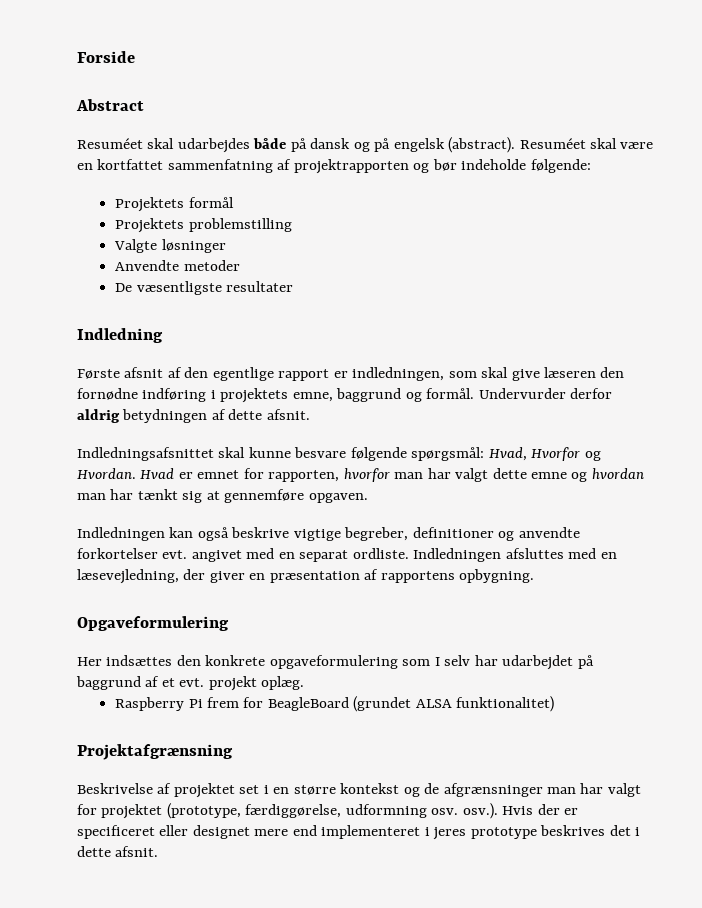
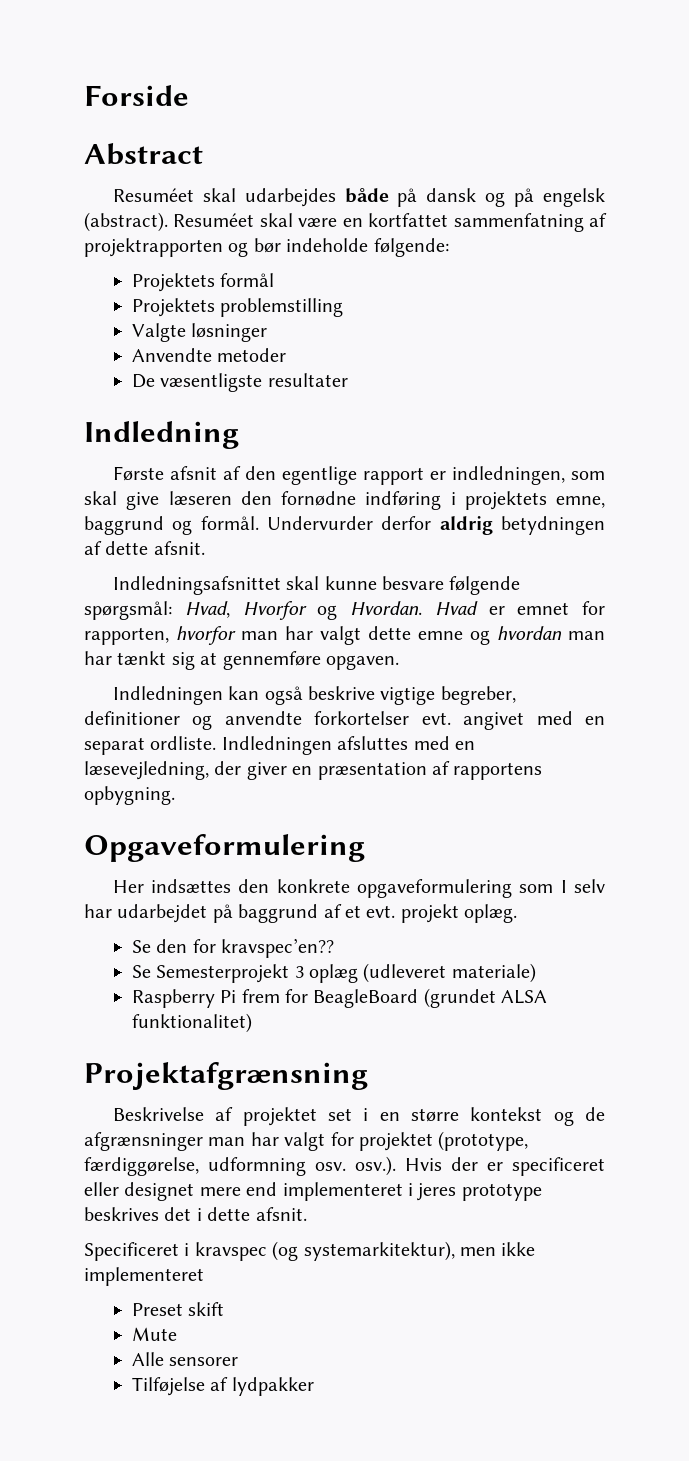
(305, 683) none -> [131,938,335,958] [131,963,536,983] // Se den for kravspec’en?? // Se Semesterprojekt 3 oplæg (udleveret materiale)
(159, 851) none -> [84,1241,536,1261] [84,1267,204,1286] [131,1302,225,1316] [131,1327,177,1341] [131,1352,239,1366] [131,1377,314,1396] // Specificeret i kravspec (og systemarkitektur), men ikke implementeret // Preset skift // Mute // Alle sensorer // Tilføjelse af lydpakker

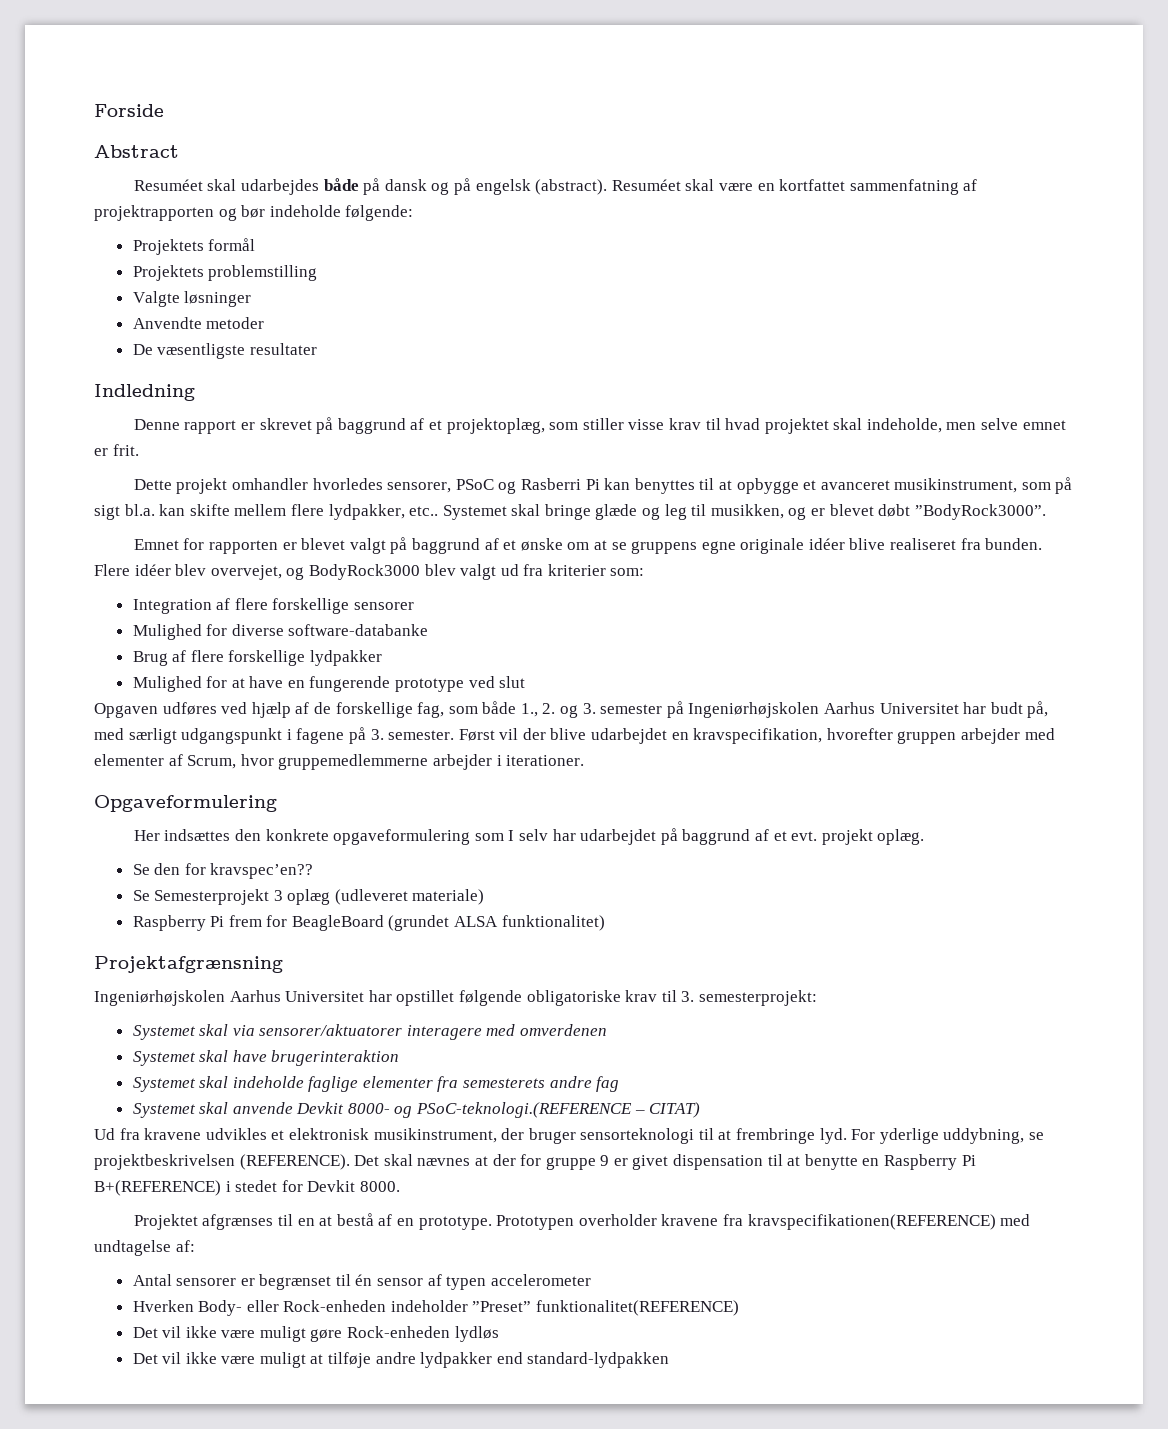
[112,466,605,485] [84,491,605,510] [84,516,605,535] [84,541,205,555] [112,576,521,595] [84,601,605,620] [84,626,605,645] [84,651,399,670] [112,686,516,705] [84,711,605,730] [84,736,475,755] [84,761,543,780] [84,786,175,805] Første afsnit af den egentlige rapport er indledningen, som skal give læseren den fornødne indføring i projektets emne, baggrund og formål. Undervurder derfor aldrig betydningen af dette afsnit. // Indledningsafsnittet skal kunne besvare følgende spørgsmål: Hvad, Hvorfor og Hvordan. Hvad er emnet for rapporten, hvorfor man har valgt dette emne og hvordan man har tænkt sig at gennemføre opgaven. // Indledningen kan også beskrive vigtige begreber, definitioner og anvendte forkortelser evt. angivet med en separat ordliste. Indledningen afsluttes med en læsevejledning, der giver en præsentation af rapportens opbygning. -> [133,417,1066,434] [94,444,139,456] [133,477,1073,494] [94,504,1046,520] [133,537,1043,554] [94,564,645,580] [132,598,414,614] [132,624,429,640] [132,650,382,666] [132,676,526,692] [94,701,1049,718] [94,727,1055,744] [94,754,585,770] Denne rapport er skrevet på baggrund af et projektoplæg, som stiller visse krav til hvad projektet skal indeholde, men selve emnet er frit. // Dette projekt omhandler hvorledes sensorer, PSoC og Rasberri Pi kan benyttes til at opbygge et avanceret musikinstrument, som på sigt bl.a. kan skifte mellem flere lydpakker, etc.. Systemet skal bringe glæde og leg til musikken, og er blevet døbt ”BodyRock3000”. // Emnet for rapporten er blevet valgt på baggrund af et ønske om at se gruppens egne originale idéer blive realiseret fra bunden. Flere idéer blev overvejet, og BodyRock3000 blev valgt ud fra kriterier som: // Integration af flere forskellige sensorer // Mulighed for diverse software-databanke // Brug af flere forskellige lydpakker // Mulighed for at have en fungerende prototype ved slut // Opgaven udføres ved hjælp af de forskellige fag, som både 1., 2. og 3. semester på Ingeniørhøjskolen Aarhus Universitet har budt på, med særligt udgangspunkt i fagene på 3. semester. Først vil der blive udarbejdet en kravspecifikation, hvorefter gruppen arbejder med elementer af Scrum, hvor gruppemedlemmerne arbejder i iterationer.
[112,1107,606,1126] [84,1131,529,1151] [84,1156,605,1176] [84,1182,542,1201] [84,1207,307,1221] [84,1241,536,1261] [84,1267,204,1286] [131,1302,225,1316] [131,1327,177,1341] [131,1352,239,1366] [131,1377,314,1396] Beskrivelse af projektet set i en større kontekst og de afgrænsninger man har valgt for projektet (prototype, færdiggørelse, udformning osv. osv.). Hvis der er specificeret eller designet mere end implementeret i jeres prototype beskrives det i dette afsnit. // Specificeret i kravspec (og systemarkitektur), men ikke implementeret // Preset skift // Mute // Alle sensorer // Tilføjelse af lydpakker -> [94,990,817,1006] [132,1024,608,1040] [132,1050,400,1066] [132,1076,620,1092] [132,1102,701,1118] [94,1128,1045,1144] [94,1154,976,1170] [94,1180,400,1196] [133,1213,1031,1230] [94,1240,195,1256] [132,1274,591,1290] [132,1300,740,1316] [132,1326,499,1342] [132,1352,670,1368] Ingeniørhøjskolen Aarhus Universitet har opstillet følgende obligatoriske krav til 3. semesterprojekt: // Systemet skal via sensorer/aktuatorer interagere med omverdenen // Systemet skal have brugerinteraktion // Systemet skal indeholde faglige elementer fra semesterets andre fag // Systemet skal anvende Devkit 8000- og PSoC-teknologi.(REFERENCE – CITAT) // Ud fra kravene udvikles et elektronisk musikinstrument, der bruger sensorteknologi til at frembringe lyd. For yderlige uddybning, se projektbeskrivelsen (REFERENCE). Det skal nævnes at der for gruppe 9 er givet dispensation til at benytte en Raspberry Pi B+(REFERENCE) i stedet for Devkit 8000. // Projektet afgrænses til en at bestå af en prototype. Prototypen overholder kravene fra kravspecifikationen(REFERENCE) med undtagelse af: // Antal sensorer er begrænset til én sensor af typen accelerometer // Hverken Body- eller Rock-enheden indeholder ”Preset” funktionalitet(REFERENCE) // Det vil ikke være muligt gøre Rock-enheden lydløs // Det vil ikke være muligt at tilføje andre lydpakker end standard-lydpakken

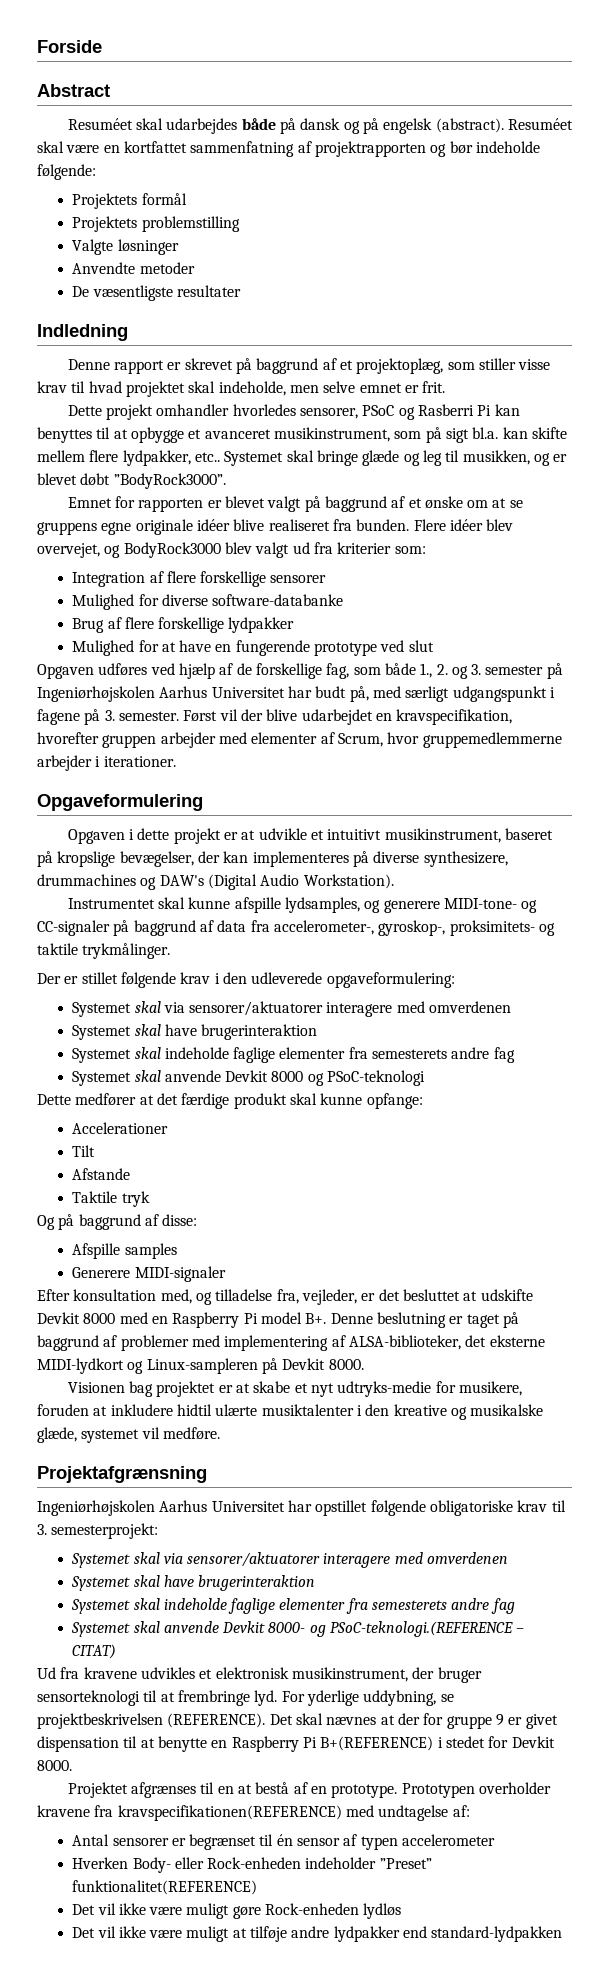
[133,828,925,845] [132,863,314,879] [132,889,485,905] [132,915,605,931] Her indsættes den konkrete opgaveformulering som I selv har udarbejdet på baggrund af et evt. projekt oplæg. // Se den for kravspec’en?? // Se Semesterprojekt 3 oplæg (udleveret materiale) // Raspberry Pi frem for BeagleBoard (grundet ALSA funktionalitet) -> [67,828,553,844] [37,851,508,867] [37,874,394,890] [67,897,538,913] [37,920,555,936] [37,943,171,959] [37,972,455,988] [72,1001,512,1017] [72,1024,318,1040] [72,1047,515,1063] [72,1070,426,1086] [37,1093,423,1109] [72,1122,169,1134] [72,1145,96,1157] [72,1168,131,1180] [72,1191,150,1207] [37,1214,198,1230] [72,1243,177,1259] [72,1266,226,1282] [37,1289,533,1305] [37,1312,519,1328] [37,1335,545,1351] [37,1358,364,1374] [67,1381,522,1397] [37,1404,544,1420] [37,1427,220,1443] Opgaven i dette projekt er at udvikle et intuitivt musikinstrument, baseret på kropslige bevægelser, der kan implementeres på diverse synthesizere, drummachines og DAW's (Digital Audio Workstation). // Instrumentet skal kunne afspille lydsamples, og generere MIDI-tone- og CC-signaler på baggrund af data fra accelerometer-, gyroskop-, proksimitets- og taktile trykmålinger. // Der er stillet følgende krav i den udleverede opgaveformulering: // Systemet skal via sensorer/aktuatorer interagere med omverdenen // Systemet skal have brugerinteraktion // Systemet skal indeholde faglige elementer fra semesterets andre fag // Systemet skal anvende Devkit 8000 og PSoC-teknologi // Dette medfører at det færdige produkt skal kunne opfange: // Accelerationer // Tilt // Afstande // Taktile tryk // Og på baggrund af disse: // Afspille samples // Generere MIDI-signaler // Efter konsultation med, og tilladelse fra, vejleder, er det besluttet at udskifte Devkit 8000 med en Raspberry Pi model B+. Denne beslutning er taget på baggrund af problemer med implementering af ALSA-biblioteker, det eksterne MIDI-lydkort og Linux-sampleren på Devkit 8000. // Visionen bag projektet er at skabe et nyt udtryks-medie for musikere, foruden at inkludere hidtil ulærte musiktalenter i den kreative og musikalske glæde, systemet vil medføre.

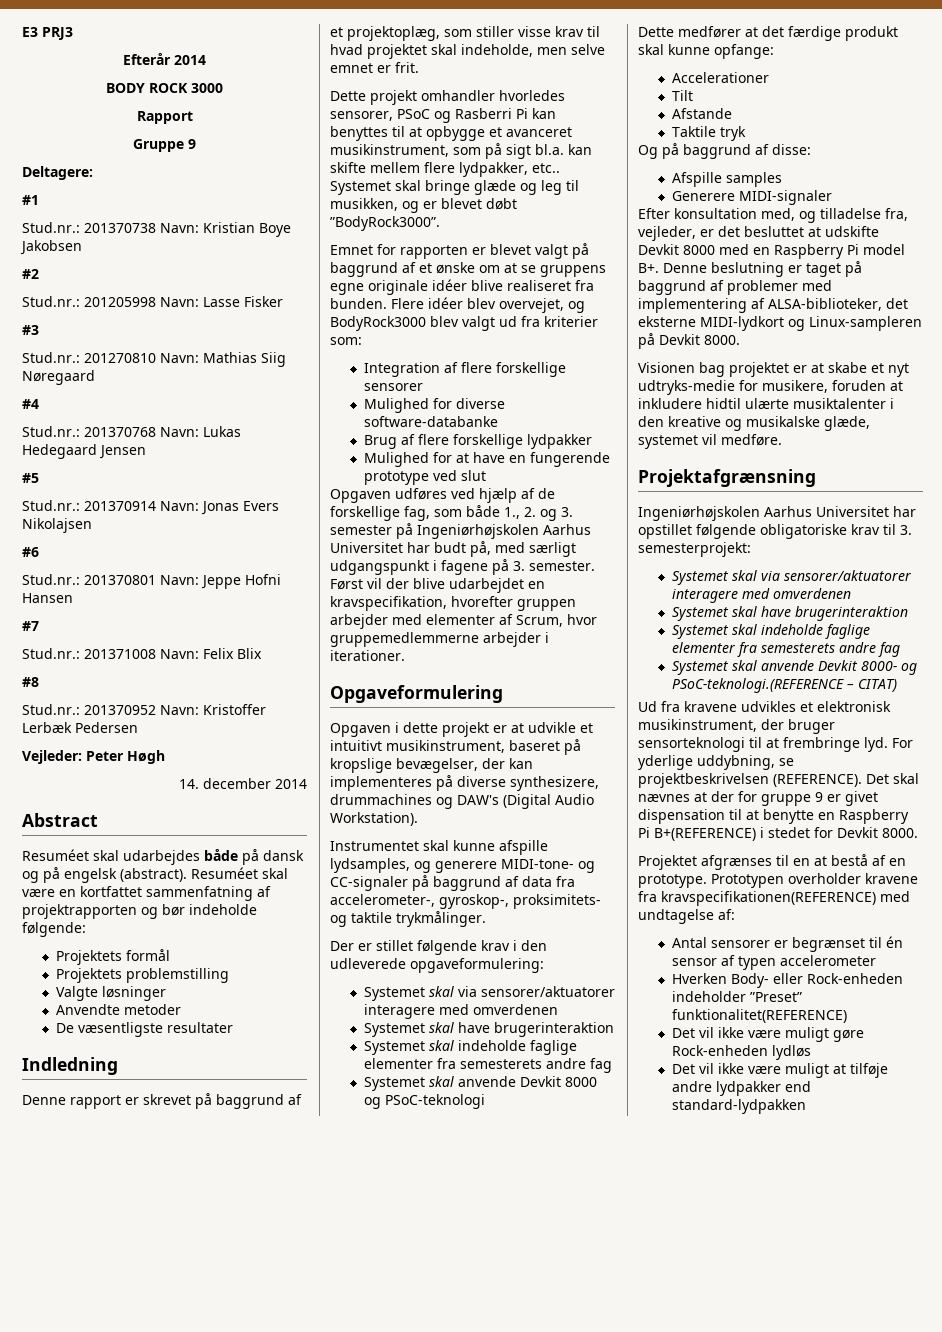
[37,40,102,53] Forside -> [22,27,73,40] [123,53,206,65] [106,83,223,93] [136,111,193,124] [133,139,196,152] [22,166,93,180] [22,195,39,205] [22,222,291,237] [20,240,82,255] [22,269,39,279] [22,296,283,307] [22,325,39,335] [22,352,286,367] [22,370,95,385] [22,399,39,409] [22,426,241,437] [22,444,146,459] [22,473,39,483] [22,500,279,515] [22,518,92,533] [22,547,39,557] [22,574,281,589] [22,593,73,603] [22,621,39,631] [22,648,262,659] [22,677,39,687] [22,704,266,715] [22,722,138,733] [22,750,165,764] [179,778,307,789] E3 PRJ3 // Efterår 2014 // BODY ROCK 3000 // Rapport // Gruppe 9 // Deltagere: // #1 // Stud.nr.: 201370738 Navn: Kristian Boye Jakobsen // #2 // Stud.nr.: 201205998 Navn: Lasse Fisker // #3 // Stud.nr.: 201270810 Navn: Mathias Siig Nøregaard // #4 // Stud.nr.: 201370768 Navn: Lukas Hedegaard Jensen // #5 // Stud.nr.: 201370914 Navn: Jonas Evers Nikolajsen // #6 // Stud.nr.: 201370801 Navn: Jeppe Hofni Hansen // #7 // Stud.nr.: 201371008 Navn: Felix Blix // #8 // Stud.nr.: 201370952 Navn: Kristoffer Lerbæk Pedersen // Vejleder: Peter Høgh // 14. december 2014

